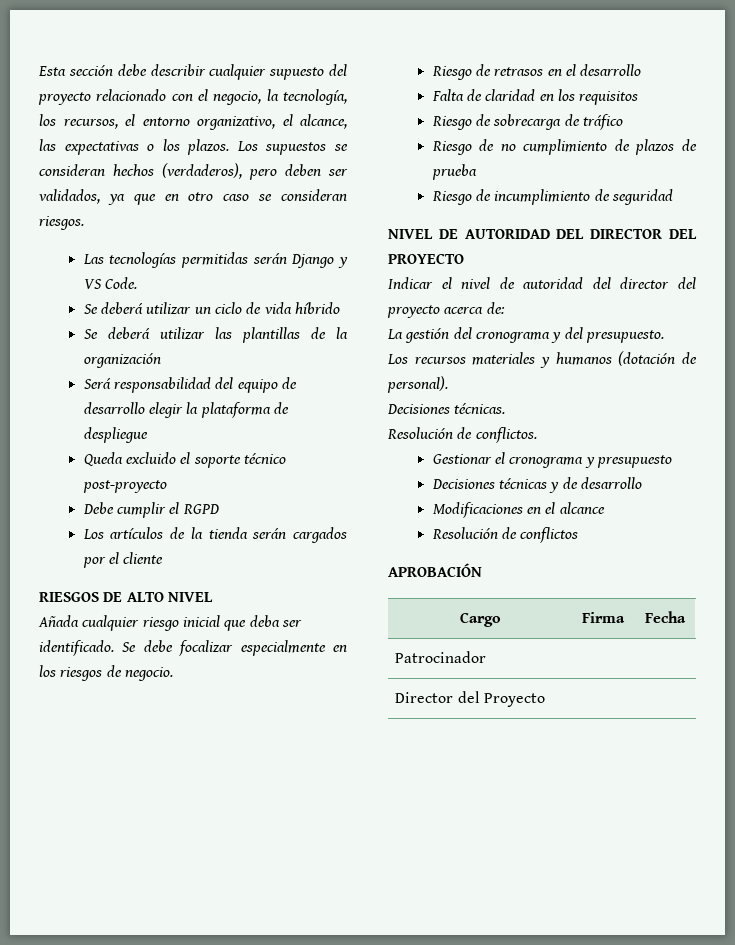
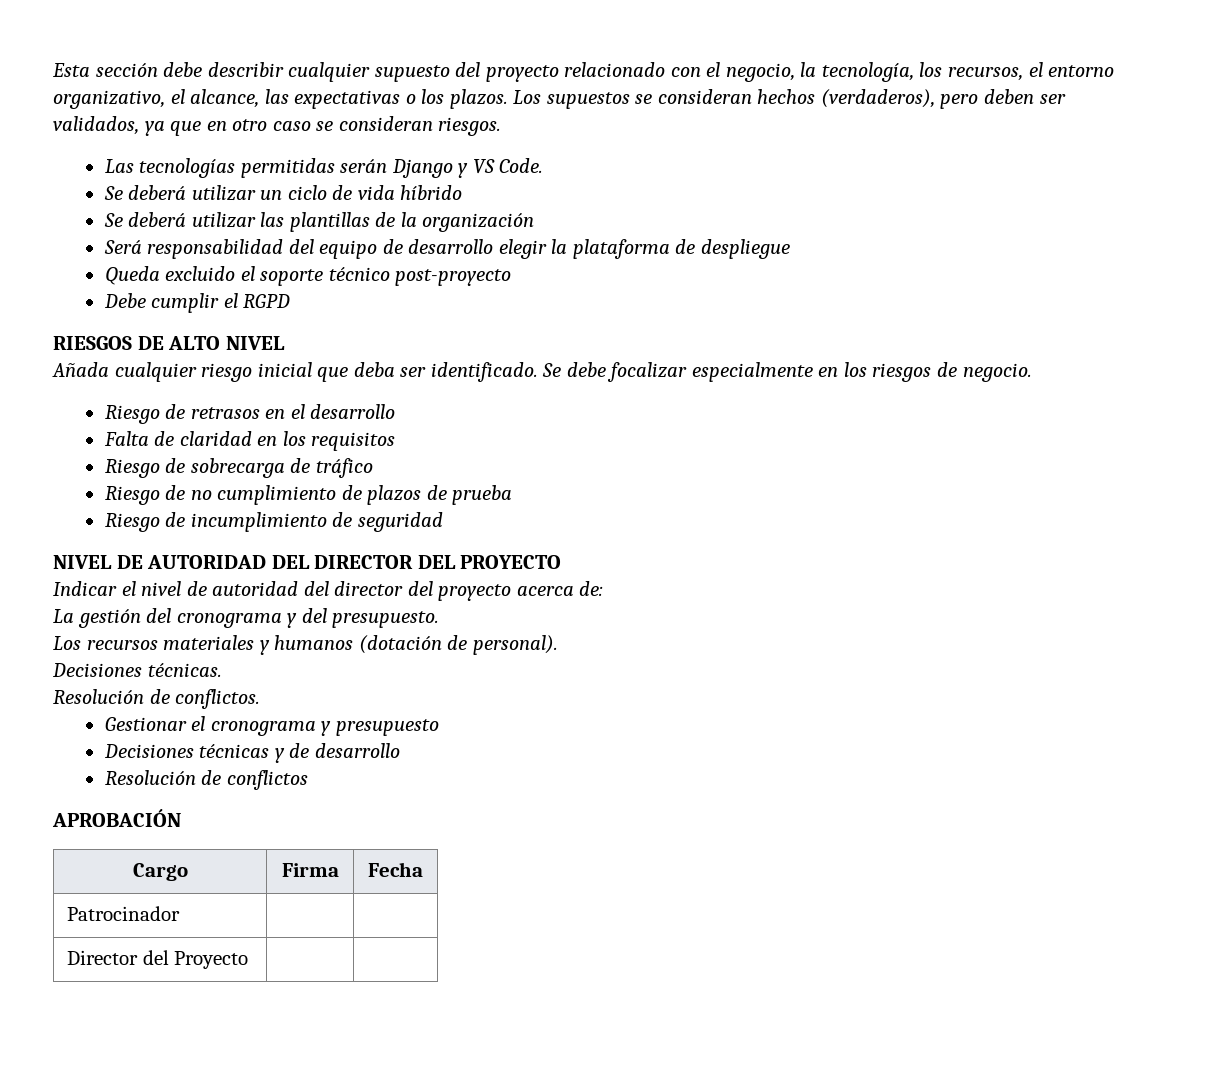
[82,527,347,543] [82,552,164,568] // Los artículos de la tienda serán cargados por el cliente -> (291, 301) none
[432,502,605,518] // Modificaciones en el alcance -> (400, 750) none

